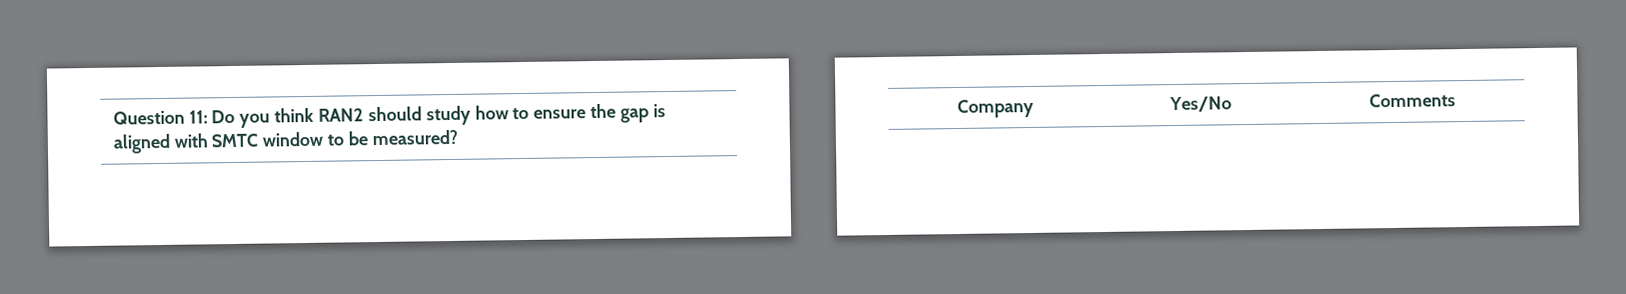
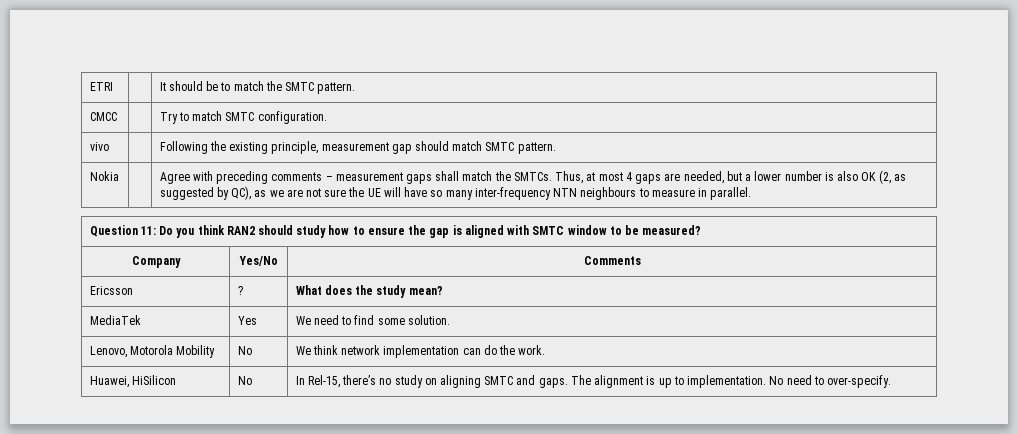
(112, 117) none -> [89,82,113,91] [159,81,356,94] [89,112,117,121] [159,111,327,124] [89,142,109,151] [159,141,556,154] [89,171,119,181] [159,170,906,184] [159,186,752,200] ETRI | | It should be to match the SMTC pattern. // CMCC | | Try to match SMTC configuration. // vivo | | Following the existing principle, measurement gap should match SMTC pattern. // Nokia | | Agree with preceding comments – measurement gaps shall match the SMTCs. Thus, at most 4 gaps are needed, but a lower number is also OK (2, as suggested by QC), as we are not sure the UE will have so many inter-frequency NTN neighbours to measure in parallel. //
(1456, 100) none -> [89,286,133,295] [237,286,243,295] [295,285,443,298] [89,315,141,325] [237,316,257,325] [295,315,450,325] [89,345,216,358] [237,346,252,355] [295,345,546,358] [89,375,176,388] [237,376,252,385] [295,375,892,388] // Ericsson | ? | What does the study mean? // MediaTek | Yes | We need to find some solution. // Lenovo, Motorola Mobility | No | We think network implementation can do the work. // Huawei, HiSilicon | No | In Rel-15, there’s no study on aligning SMTC and gaps. The alignment is up to implementation. No need to over-specify.

